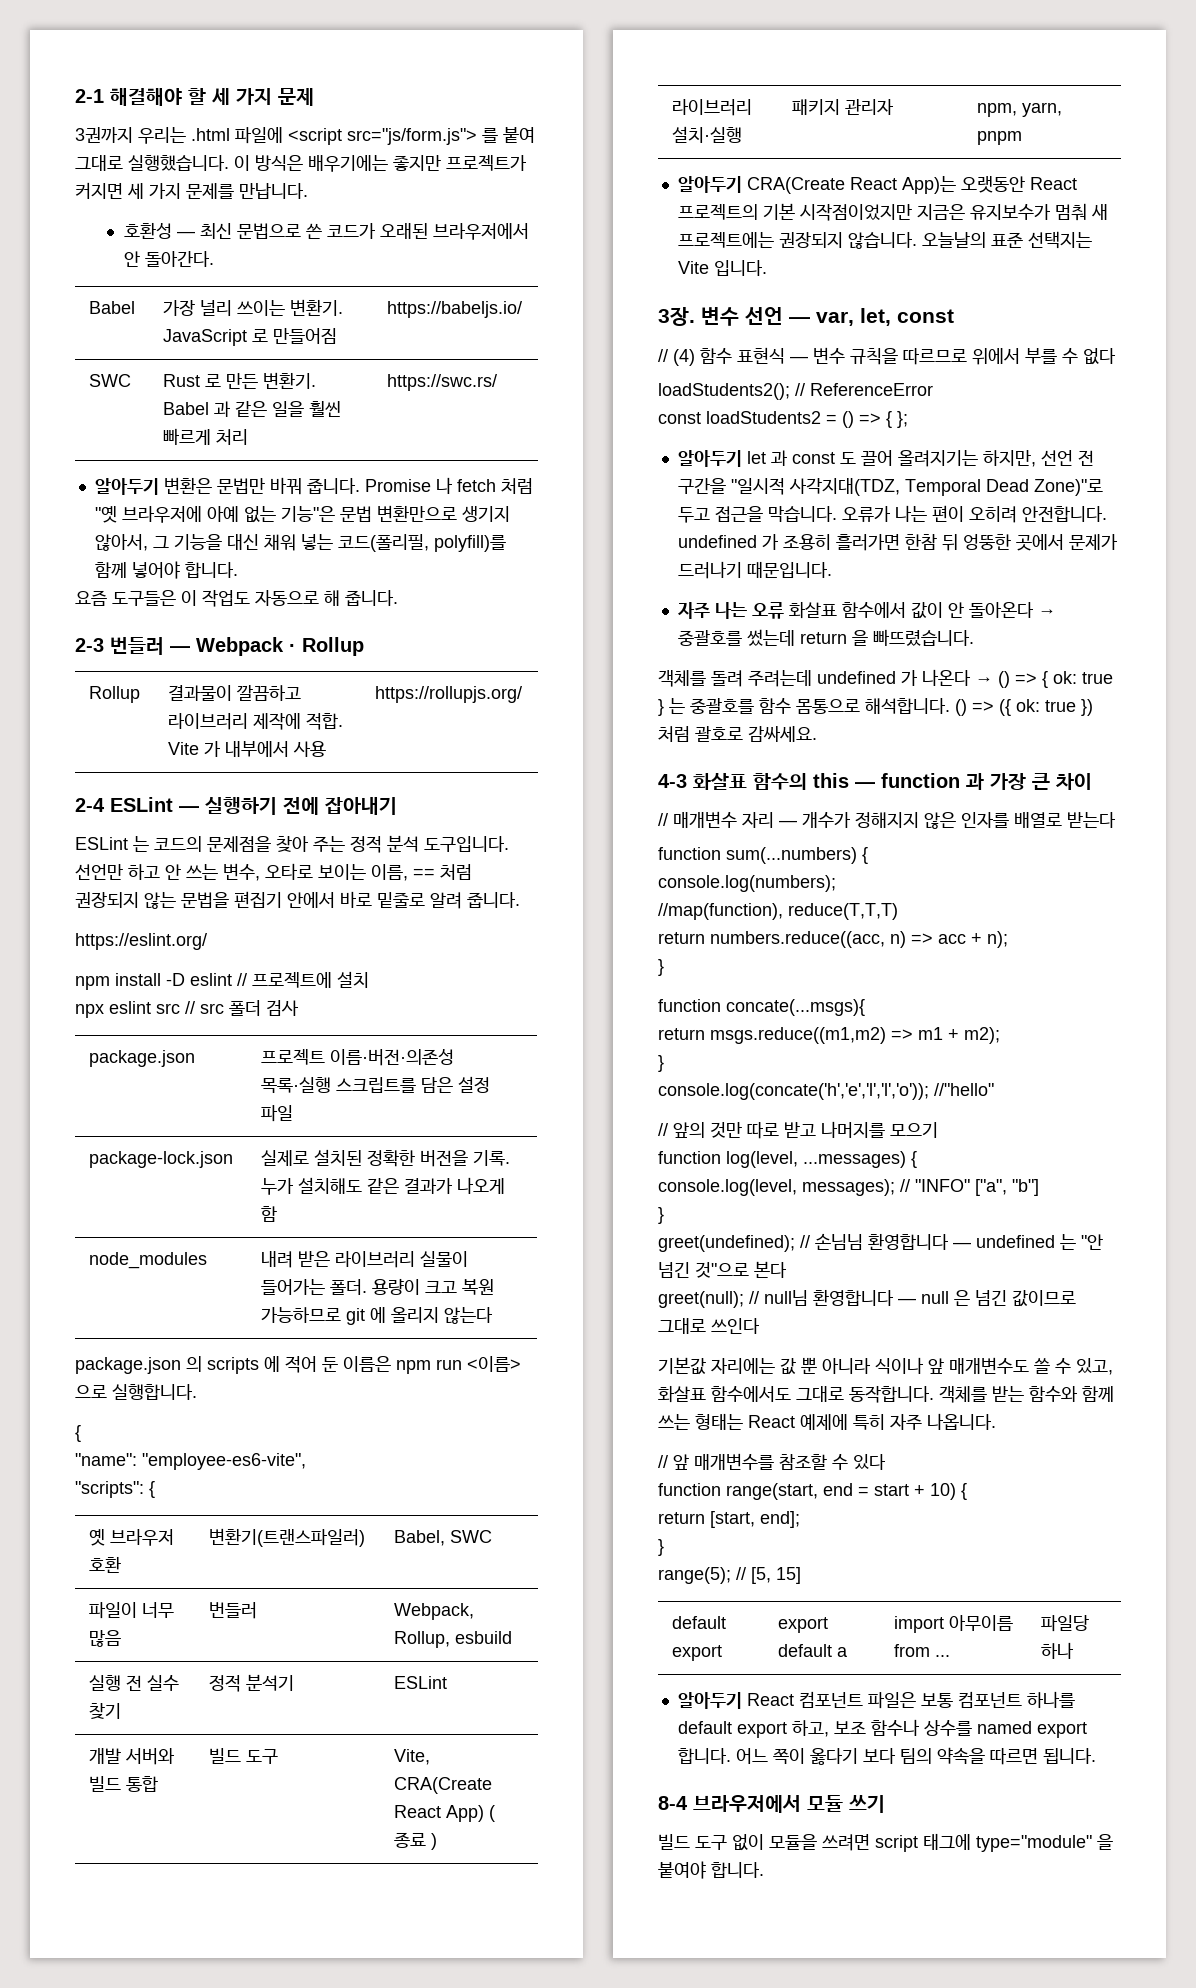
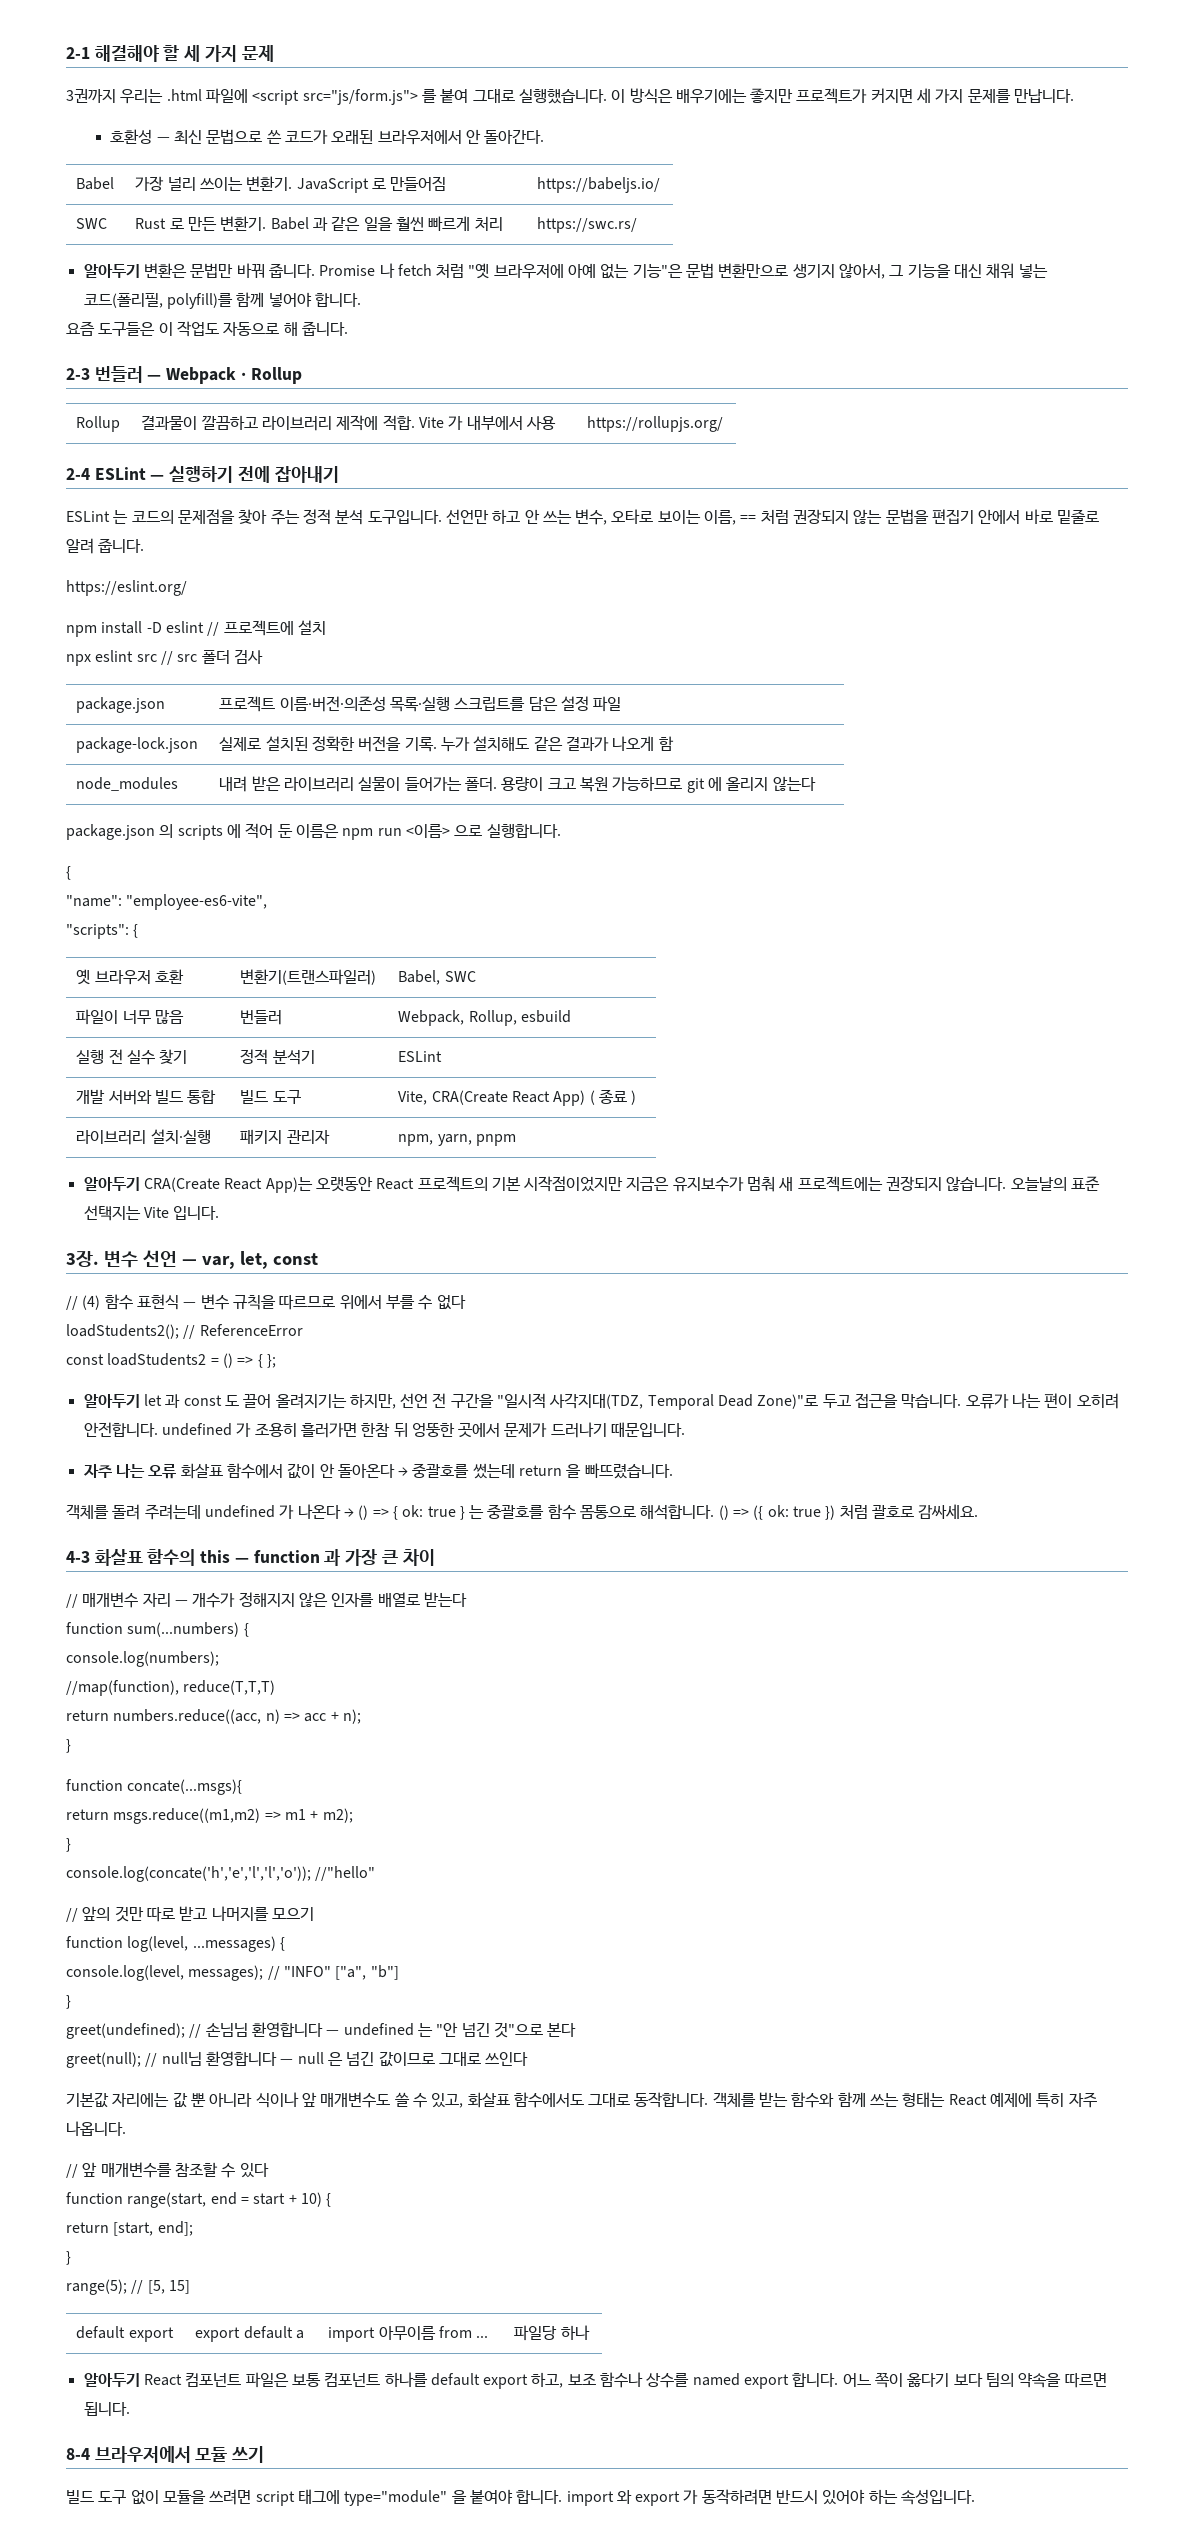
(764, 1870) none -> [566,2489,976,2506] import 와 export 가 동작하려면 반드시 있어야 하는 속성입니다.

